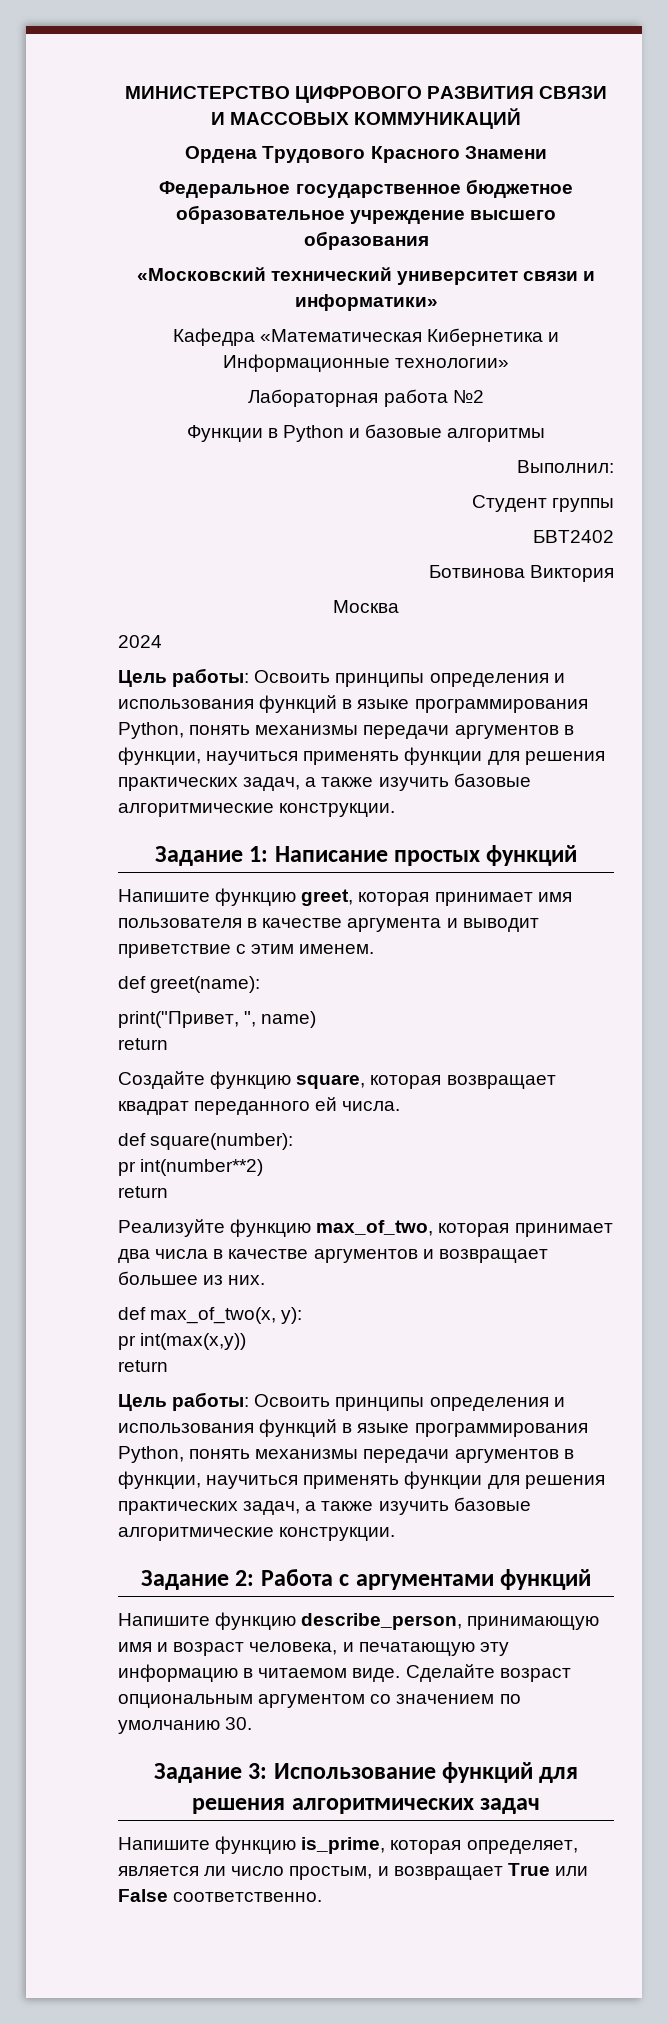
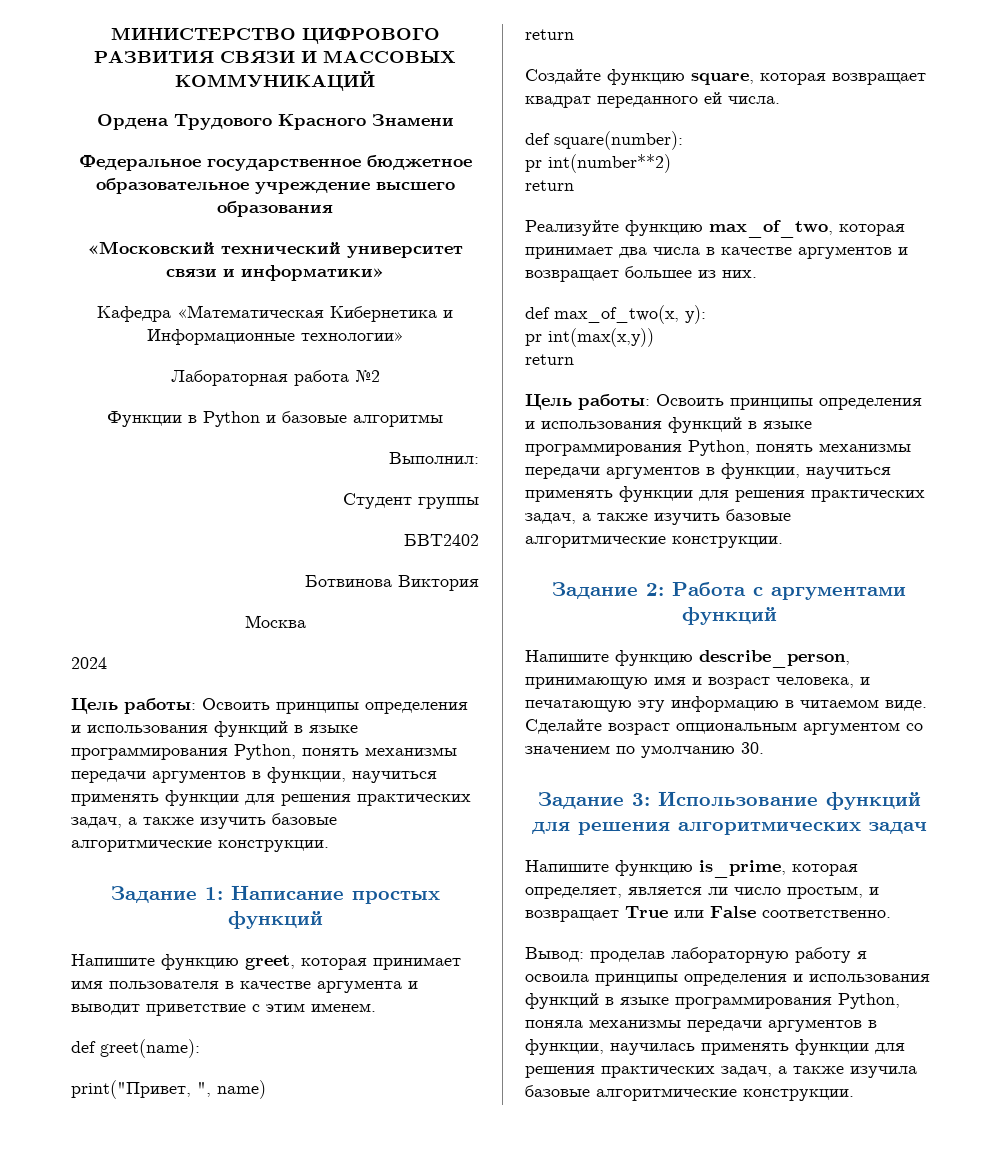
(323, 1897) none -> [525,947,867,963] [525,974,930,986] [525,993,900,1009] [525,1019,877,1032] [525,1039,905,1055] [525,1066,917,1078] [525,1085,854,1101] // Вывод: проделав лабораторную работу я освоила принципы определения и использования функций в языке программирования Python, поняла механизмы передачи аргументов в функции, научилась применять функции для решения практических задач, а также изучила базовые алгоритмические конструкции.

